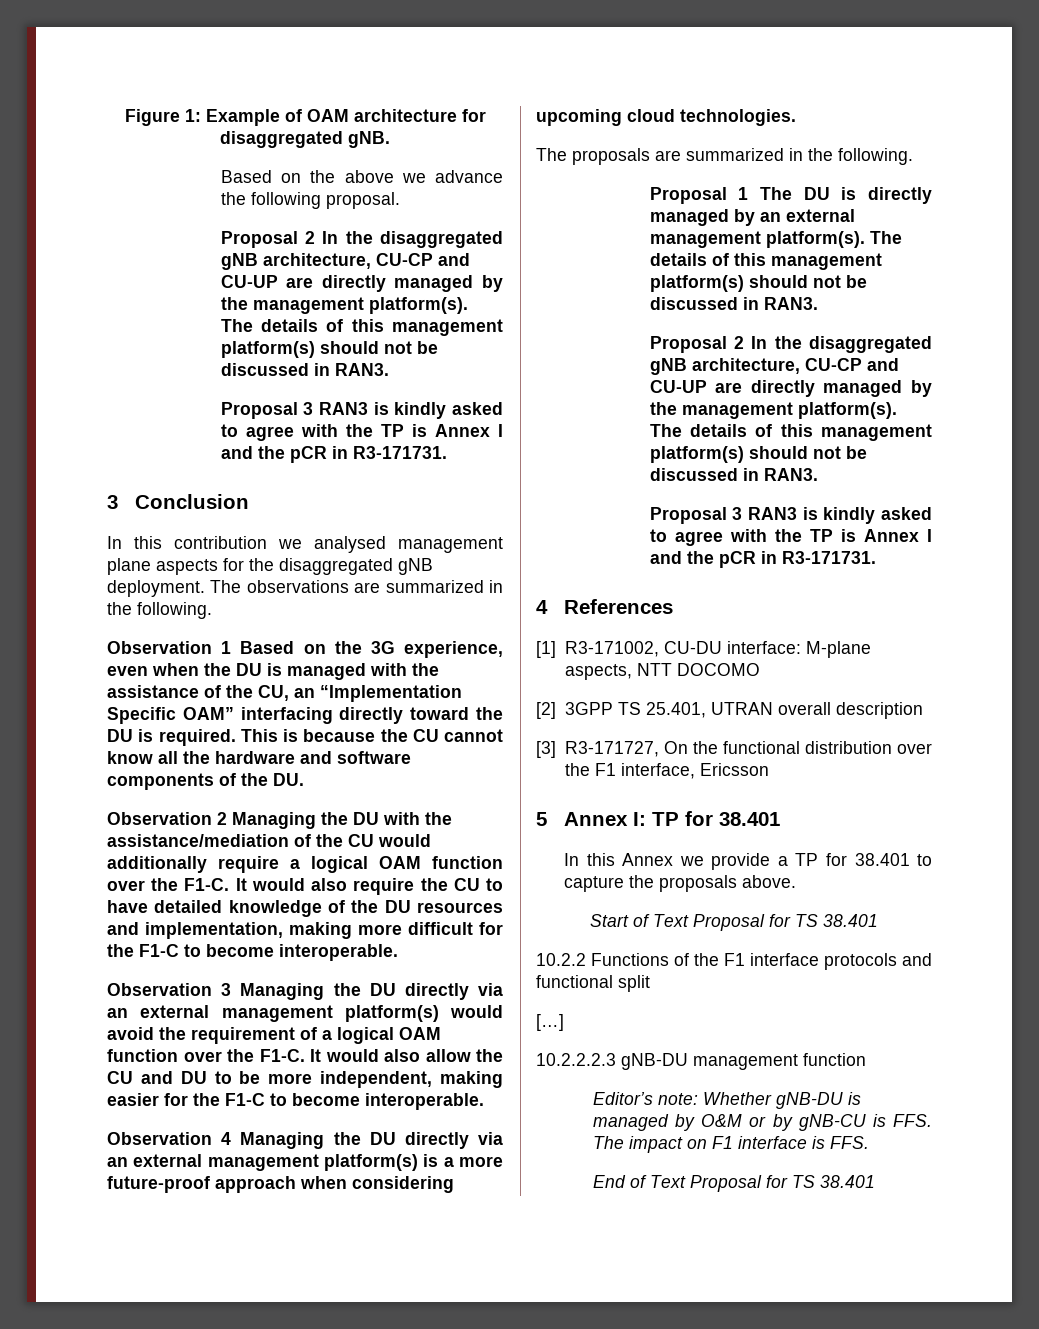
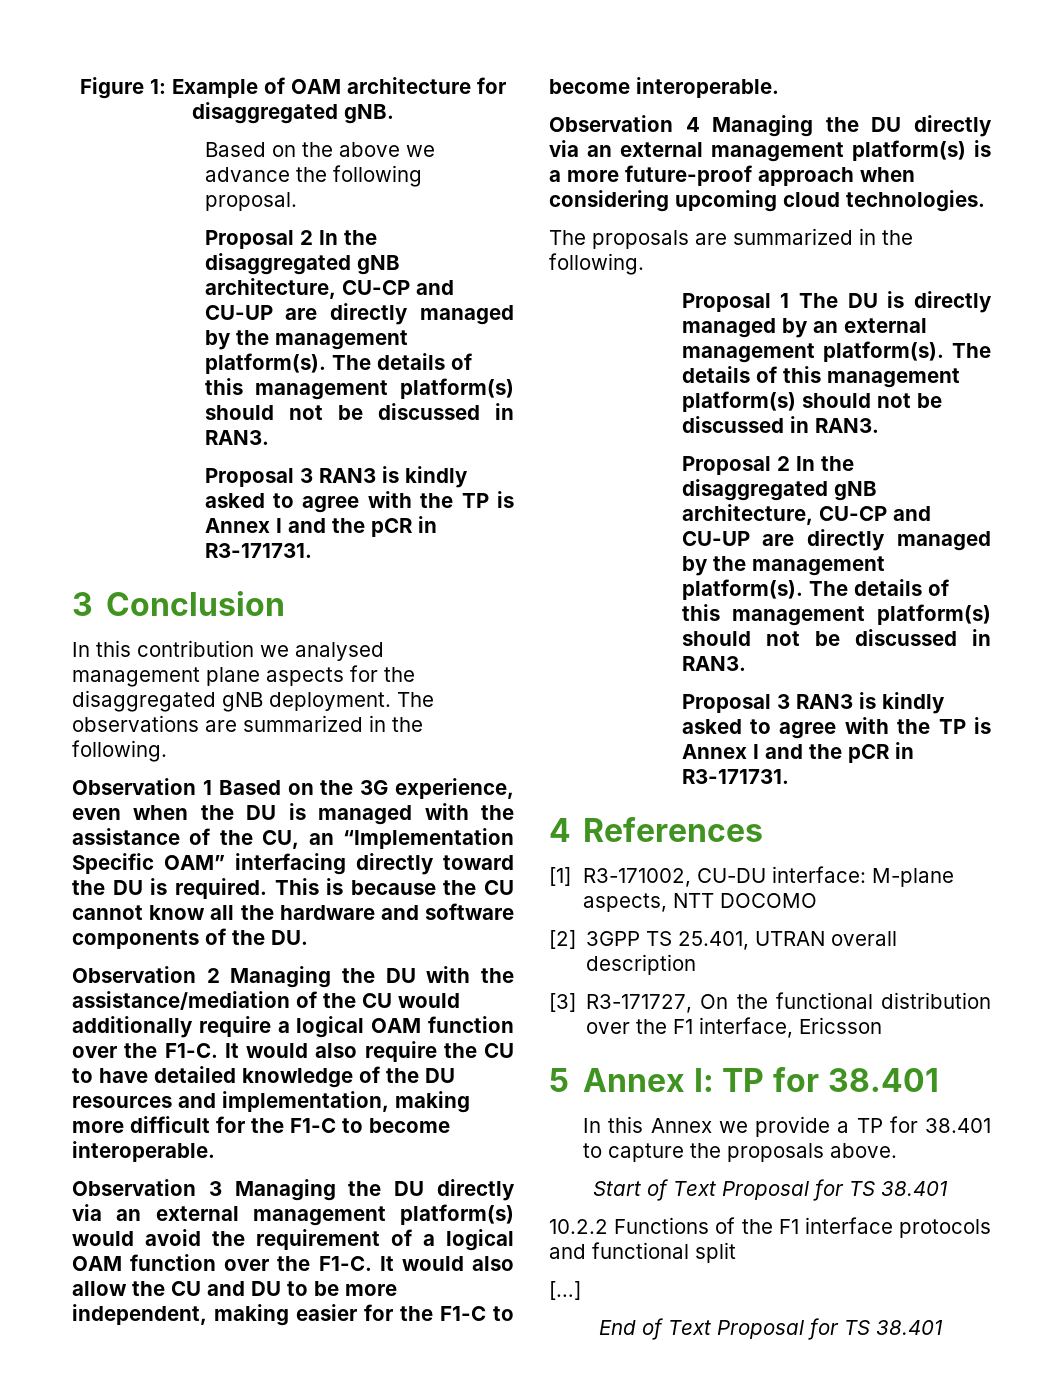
[536,1053,866,1070] [592,1092,861,1109] [592,1114,932,1131] [592,1136,869,1153] // 10.2.2.2.3 gNB-DU management function // Editor’s note: Whether gNB-DU is managed by O&M or by gNB-CU is FFS. The impact on F1 interface is FFS. -> (581, 1290) none

